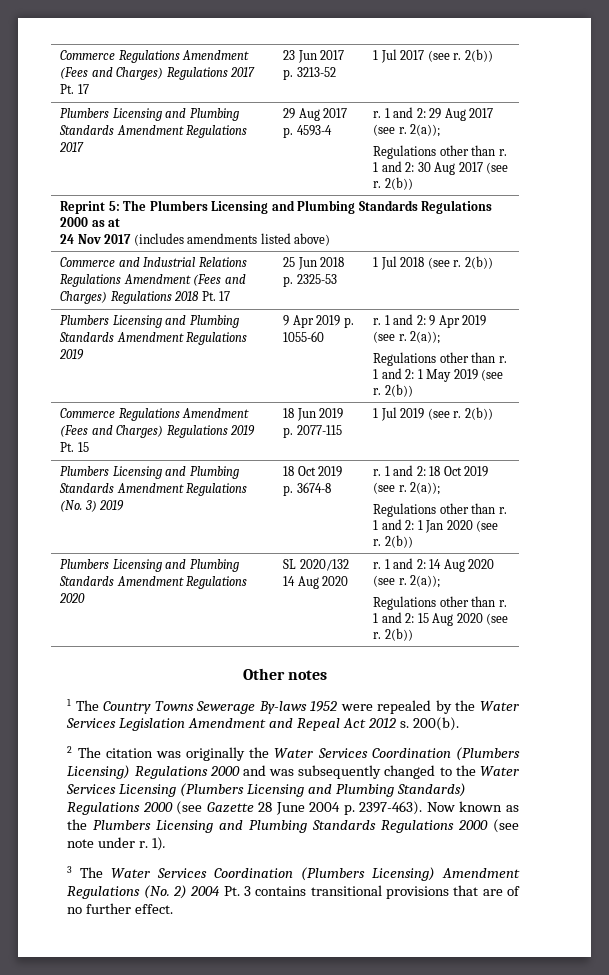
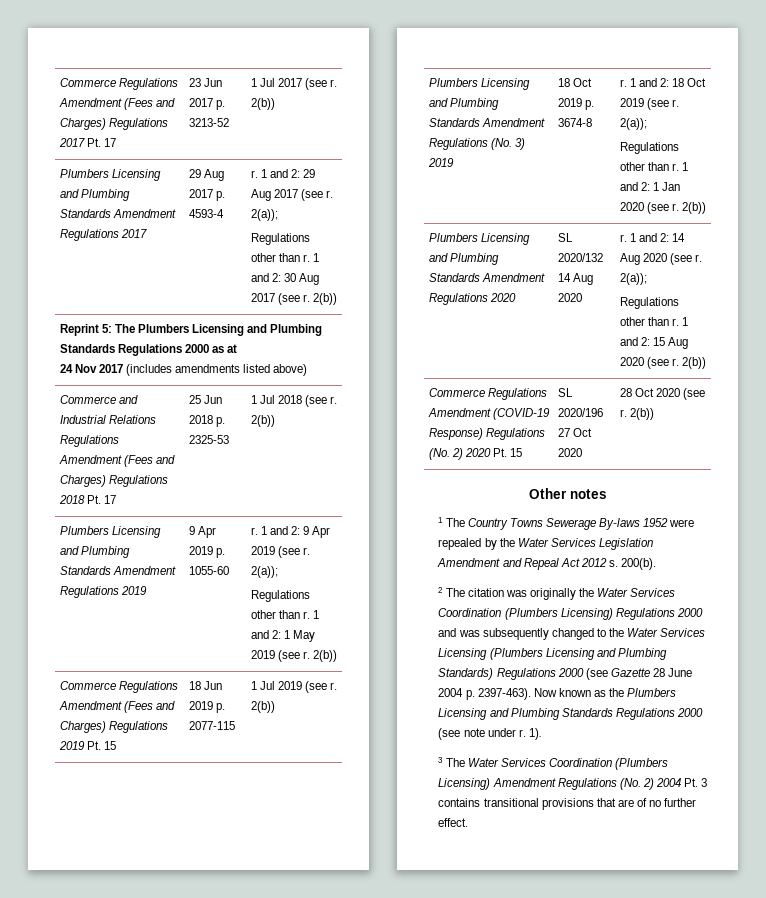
(413, 634) none -> [428,388,547,400] [427,408,550,420] [428,428,545,440] [428,448,523,460] [557,388,573,397] [557,408,603,417] [557,428,592,437] [557,448,582,457] [619,388,705,400] [619,408,654,420] // Commerce Regulations Amendment (COVID-19 Response) Regulations (No. 2) 2020 Pt. 15 | SL 2020/196 27 Oct 2020 | 28 Oct 2020 (see r. 2(b))

